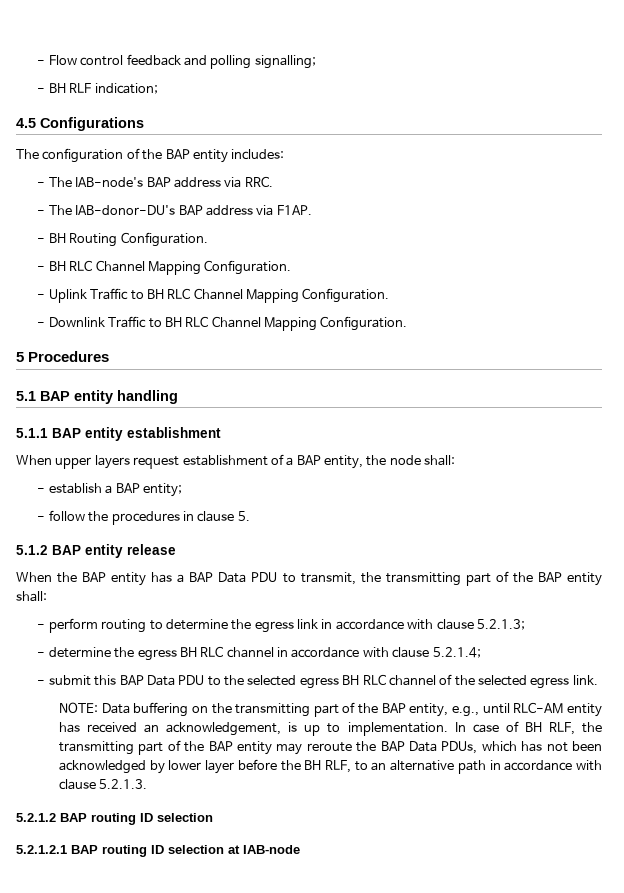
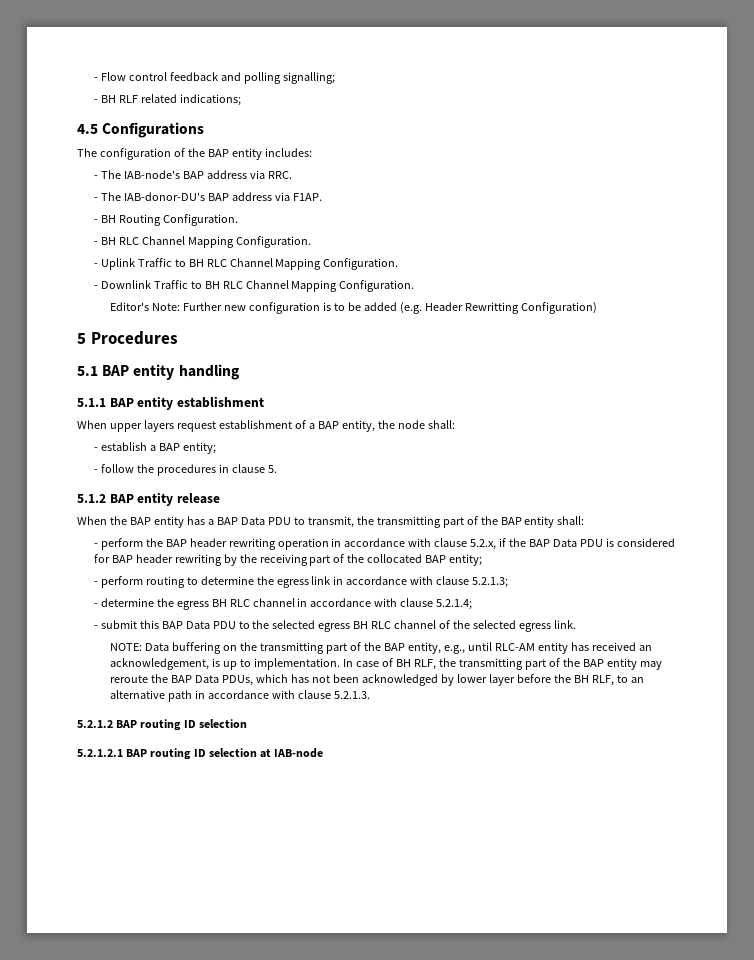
[94,83,158,94] indication; -> [140,94,241,106] related indications;
(408, 323) none -> [110,302,598,314] // Editor's Note: Further new configuration is to be added (e.g. Header Rewritting Configuration)
(47, 596) none -> [93,538,676,550] [93,554,483,566] // - perform the BAP header rewriting operation in accordance with clause 5.2.x, if the BAP Data PDU is considered for BAP header rewriting by the receiving part of the collocated BAP entity;

